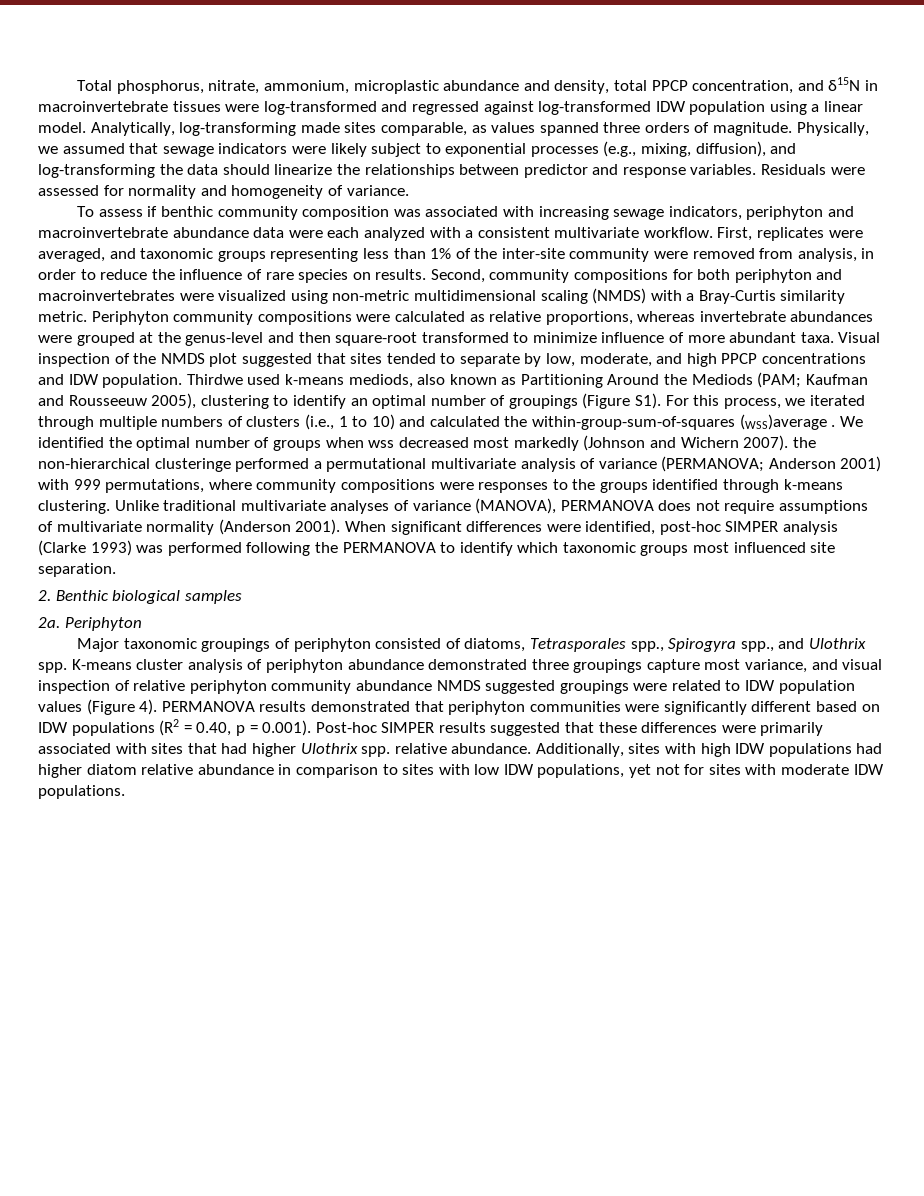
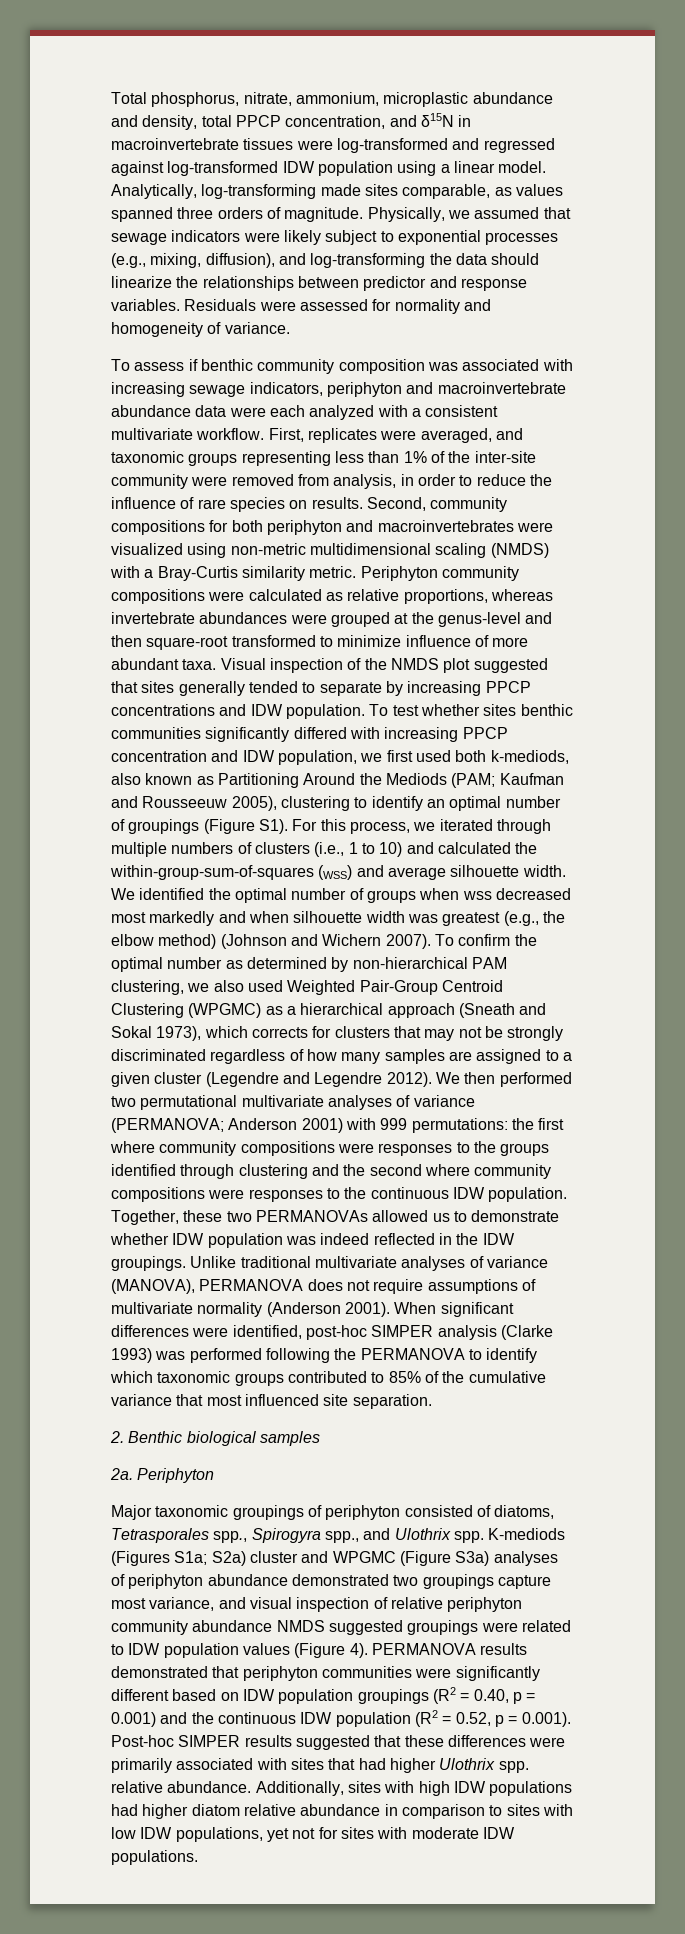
(383, 358) none -> [178,681,245,696] generally
[546,353,717,367] low, moderate, and high -> [407,681,482,696] increasing
[186,374,413,388] Thirdwe used k-means mediods, -> [369,704,573,716] [111,727,508,742] [111,750,569,765] To test whether sites benthic communities significantly differed with increasing PPCP concentration and IDW population, we first used both k-mediods,
[739,414,836,430] (WSS)average . -> [318,865,566,880] (WSS) and average silhouette width.
[583,435,816,451] [38,458,322,472] (Johnson and Wichern 2007). the non-hierarchical clusteringe performed a -> [218,911,565,926] [111,934,537,949] [111,957,507,972] [111,980,503,995] [111,1003,547,1018] [111,1026,564,1041] [111,1049,572,1064] [111,1072,572,1087] [111,1096,136,1107] and when silhouette width was greatest (e.g., the elbow method) (Johnson and Wichern 2007). To confirm the optimal number as determined by non-hierarchical PAM clustering, we also used Weighted Pair-Group Centroid Clustering (WPGMC) as a hierarchical approach (Sneath and Sokal 1973), which corrects for clusters that may not be strongly discriminated regardless of how many samples are assigned to a given cluster (Legendre and Legendre 2012). We then performed two
[520,458,576,472] analysis -> [327,1095,392,1110] analyses
[105,479,205,493] permutations, -> [411,1118,565,1133] permutations: the first
[783,479,843,490] [38,500,110,514] k-means clustering. -> [238,1164,552,1179] [111,1187,568,1202] [111,1210,560,1225] [110,1233,515,1248] [111,1256,186,1271] clustering and the second where community compositions were responses to the continuous IDW population. Together, these two PERMANOVAs allowed us to demonstrate whether IDW population was indeed reflected in the IDW groupings.
(689, 550) none -> [287,1371,546,1383] [111,1394,204,1406] contributed to 85% of the cumulative variance that
[71,659,243,673] K-means cluster analysis -> [488,1528,566,1540] [111,1551,558,1566] K-mediods (Figures S1a; S2a) cluster and WPGMC (Figure S3a) analyses
[531,659,569,670] three -> [393,1575,419,1586] two
[71,722,155,736] populations -> [278,1689,429,1704] population groupings
(258, 729) none -> [111,1710,518,1727] 0.001) and the continuous IDW population (R2 = 0.52, p =

